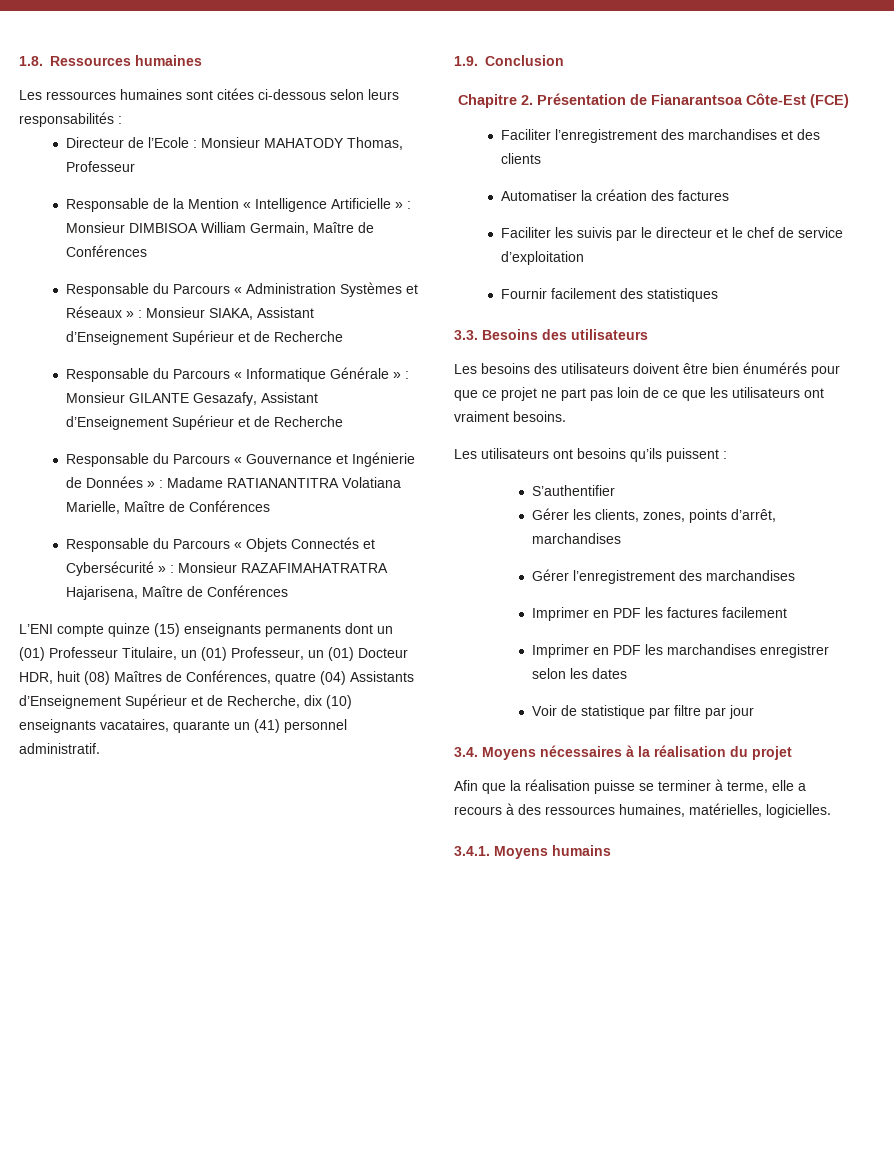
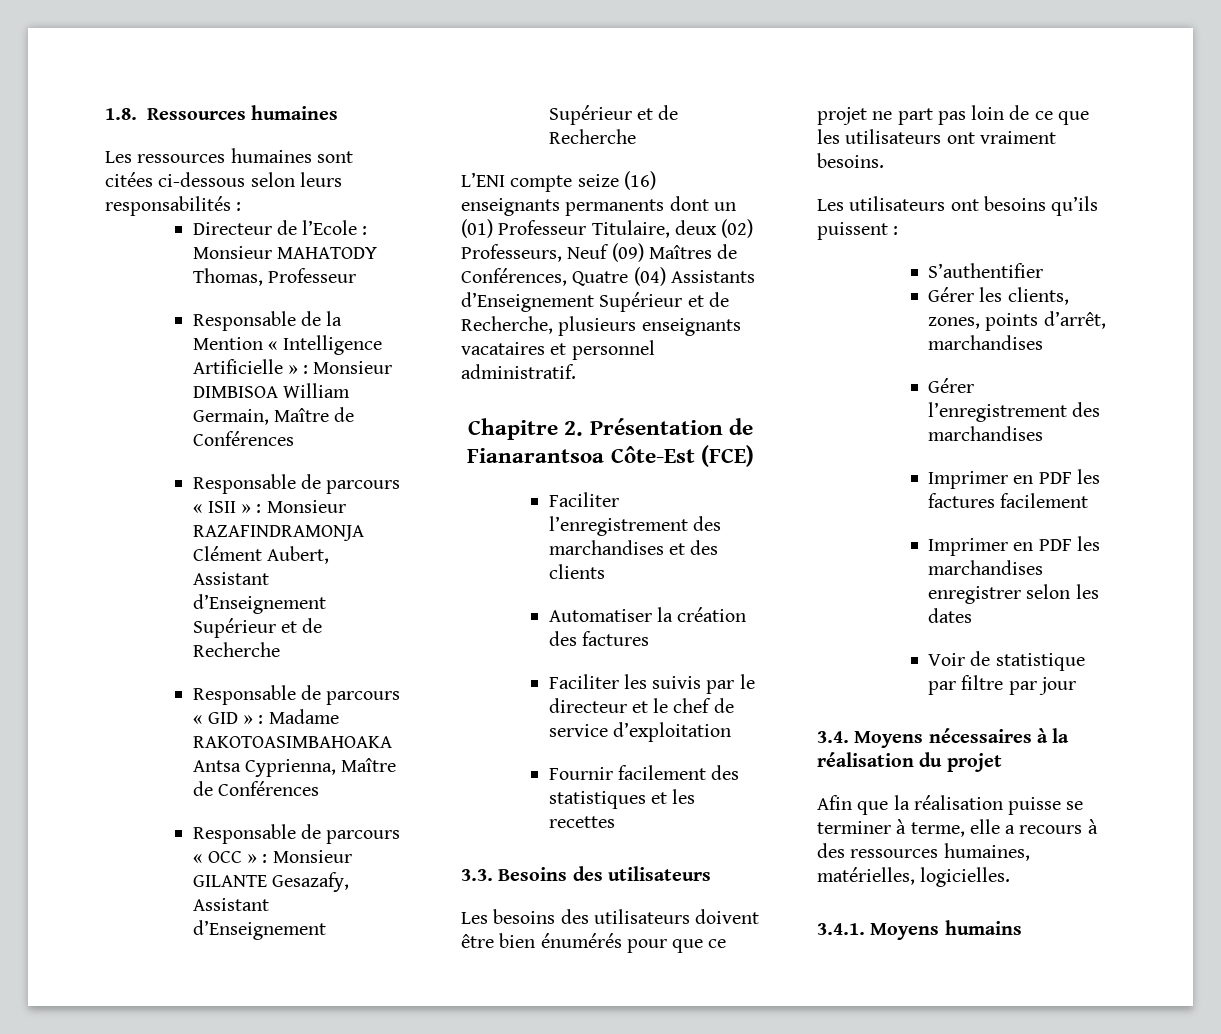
[152,282,418,297] [65,306,314,320] [65,330,343,345] [65,367,389,382] du Parcours « Administration Systèmes et Réseaux » : Monsieur SIAKA, Assistant d’Enseignement Supérieur et de Recherche // Responsable du Parcours « Informatique Générale -> [300,474,401,494] [192,500,346,513] [192,525,364,541] [192,546,329,564] [192,572,269,585] [192,594,326,614] [192,618,323,638] [192,642,280,657] [192,685,401,705] [192,709,339,724] [192,736,392,748] [192,758,397,777] [192,781,319,796] [192,824,401,844] [192,851,242,863] de parcours « ISII » : Monsieur RAZAFINDRAMONJA Clément Aubert, Assistant d’Enseignement Supérieur et de Recherche // Responsable de parcours « GID » : Madame RAKOTOASIMBAHOAKA Antsa Cyprienna, Maître de Conférences // Responsable de parcours « OCC
[65,452,415,467] [65,476,401,488] [65,500,270,514] [65,537,375,552] [65,561,388,576] [65,585,288,600] // Responsable du Parcours « Gouvernance et Ingénierie de Données » : Madame RATIANANTITRA Volatiana Marielle, Maître de Conférences // Responsable du Parcours « Objets Connectés et Cybersécurité » : Monsieur RAZAFIMAHATRATRA Hajarisena, Maître de Conférences -> (636, 136) none
[108,623,180,637] quinze (15) -> [577,171,656,190] seize (16)
[181,647,408,661] [19,671,110,685] un (01) Professeur, un (01) Docteur HDR, huit (08) -> [674,219,754,238] [461,243,644,262] deux (02) Professeurs, Neuf (09)
[275,672,316,685] quatre -> [572,271,629,286] Quatre
[304,695,352,709] [19,719,280,733] dix (10) enseignants vacataires, quarante un (41) -> [558,316,741,336] [461,342,567,355] plusieurs enseignants vacataires et
[454,55,564,66] // 1.9. Conclusion -> (576, 371) none
(718, 295) none -> [650,789,696,804] [548,816,615,828] et les recettes

